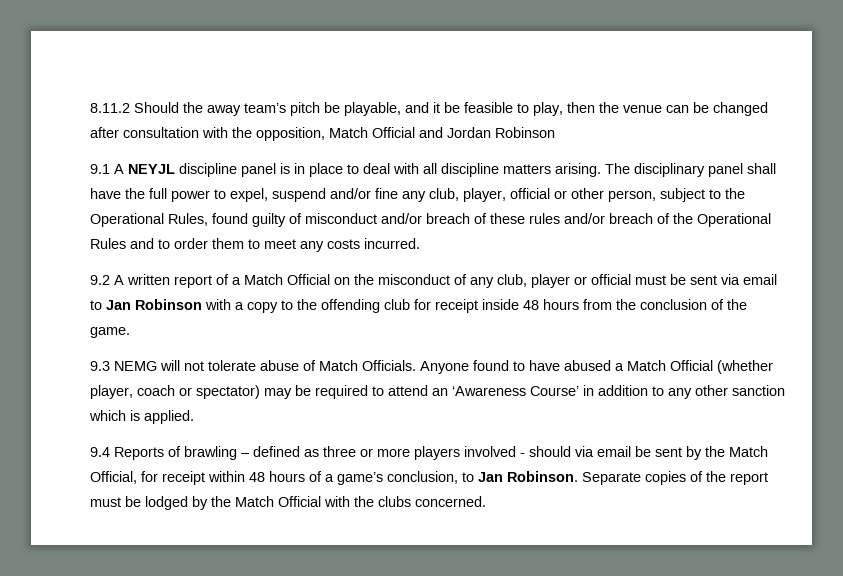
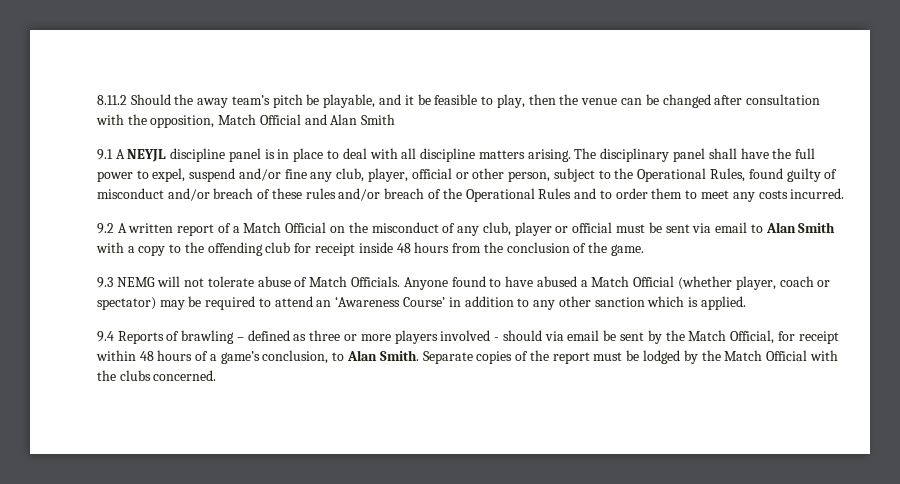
[447,127,556,138] Jordan Robinson -> [330,114,396,125] Alan Smith
[106,299,203,310] Jan Robinson -> [765,222,836,233] Alan Smith
[478,471,579,482] Jan Robinson. -> [346,350,419,361] Alan Smith.

